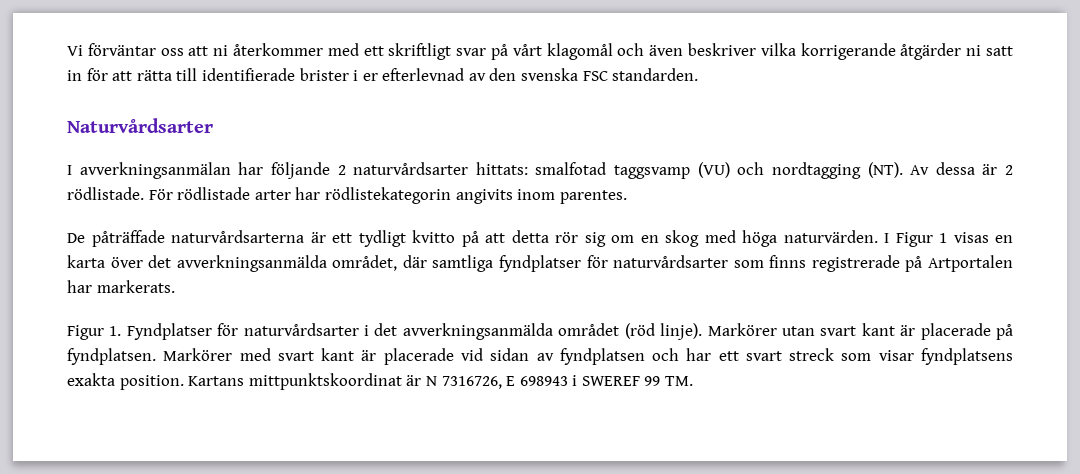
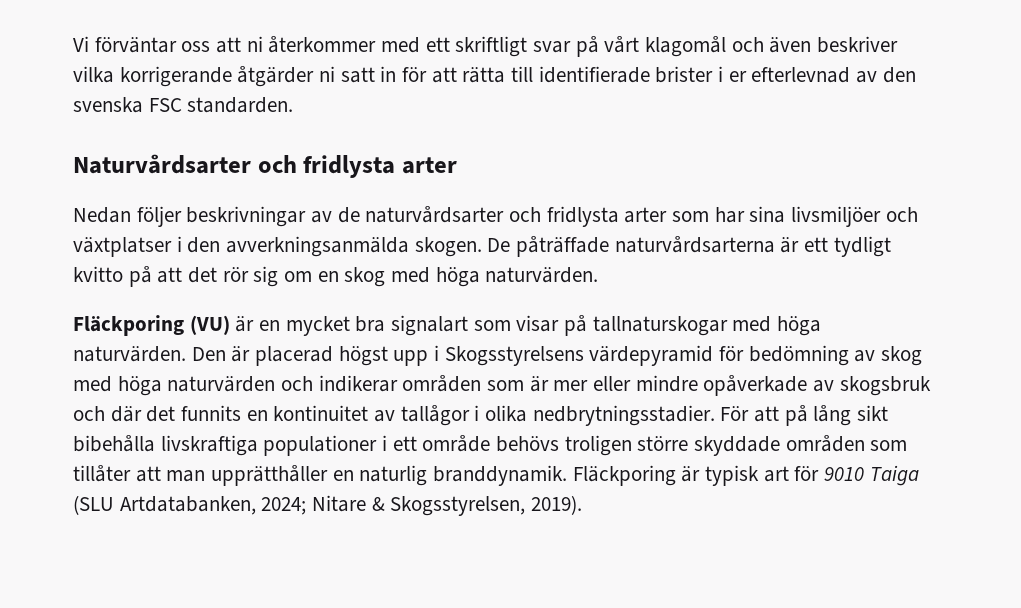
[67,162,1013,179] [67,187,627,204] // I avverkningsanmälan har följande 2 naturvårdsarter hittats: smalfotad taggsvamp (VU) och nordtagging (NT). Av dessa är 2 rödlistade. För rödlistade arter har rödlistekategorin angivits inom parentes. // -> [257,155,457,178] [73,206,918,227] [73,236,482,257] och fridlysta arter // Nedan följer beskrivningar av de naturvårdsarter och fridlysta arter som har sina livsmiljöer och växtplatser i den avverkningsanmälda skogen.
[511,230,549,243] detta -> [188,267,218,283] det
[884,232,1013,247] [67,255,1013,272] [67,280,175,293] [67,323,1013,340] [67,348,1014,365] [67,373,694,390] I Figur 1 visas en karta över det avverkningsanmälda området, där samtliga fyndplatser för naturvårdsarter som finns registrerade på Artportalen har markerats. // Figur 1. Fyndplatser för naturvårdsarter i det avverkningsanmälda området (röd linje). Markörer utan svart kant är placerade på fyndplatsen. Markörer med svart kant är placerade vid sidan av fyndplatsen och har ett svart streck som visar fyndplatsens exakta position. Kartans mittpunktskoordinat är N 7316726, E 698943 i SWEREF 99 TM. -> [73,315,822,336] [73,345,923,366] [73,375,931,396] [73,405,889,426] [73,435,908,456] [73,465,919,486] [73,495,583,516] // Fläckporing (VU) är en mycket bra signalart som visar på tallnaturskogar med höga naturvärden. Den är placerad högst upp i Skogsstyrelsens värdepyramid för bedömning av skog med höga naturvärden och indikerar områden som är mer eller mindre opåverkade av skogsbruk och där det funnits en kontinuitet av tallågor i olika nedbrytningsstadier. För att på lång sikt bibehålla livskraftiga populationer i ett område behövs troligen större skyddade områden som tillåter att man upprätthåller en naturlig branddynamik. Fläckporing är typisk art för 9010 Taiga (SLU Artdatabanken, 2024; Nitare & Skogsstyrelsen, 2019).

